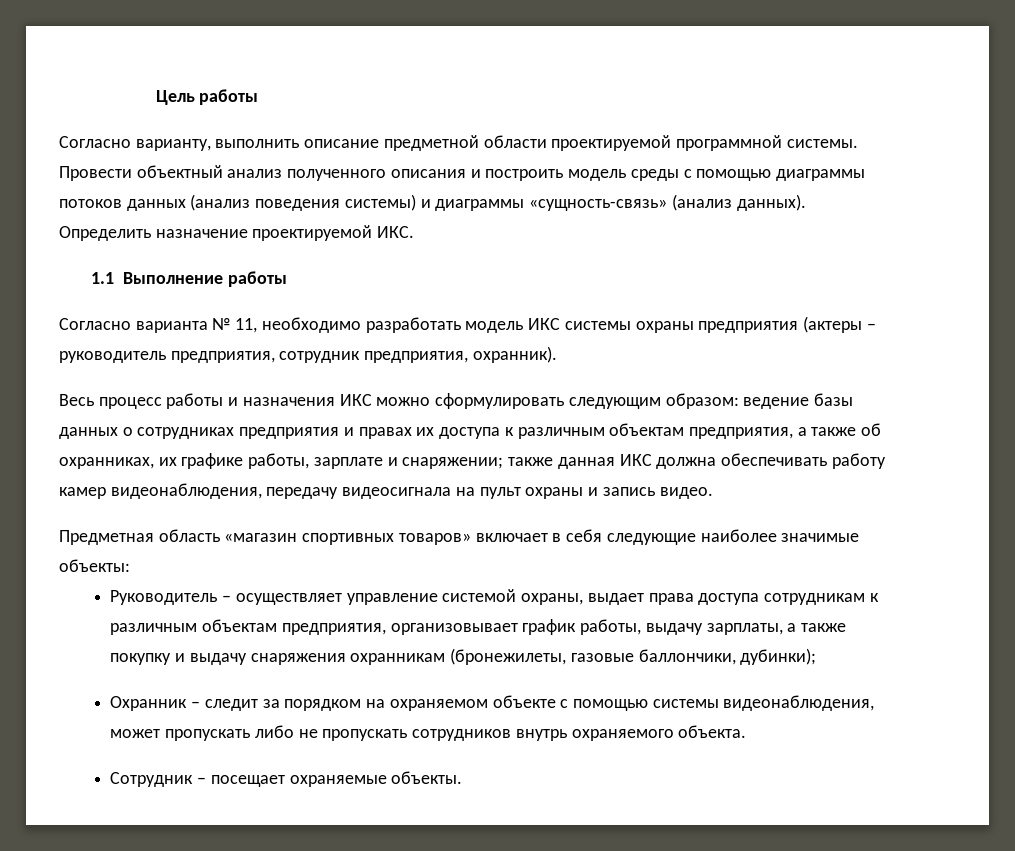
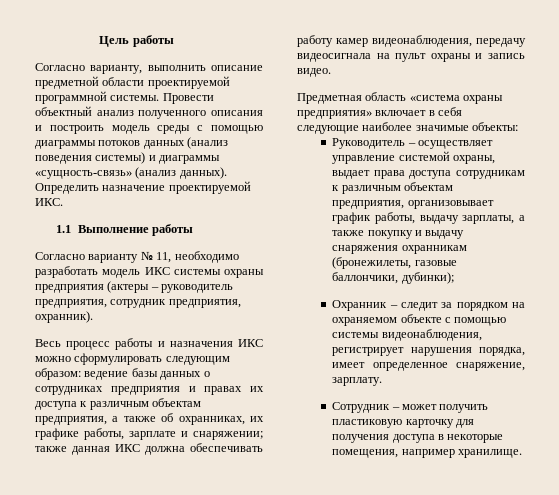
[135,321,208,333] варианта -> [88,254,139,263] варианту
[224,533,471,545] «магазин спортивных товаров» -> [409,95,504,104] [297,110,372,119] «система охраны предприятия»
[110,725,747,741] [110,771,463,787] может пропускать либо не пропускать сотрудников внутрь охраняемого объекта. // Сотрудник – посещает охраняемые объекты. -> [332,347,525,356] [332,362,525,371] [332,377,383,386] [332,402,489,413] [332,419,474,428] [332,434,504,443] [332,449,522,458] регистрирует нарушения порядка, имеет определенное снаряжение, зарплату. // Сотрудник – может получить пластиковую карточку для получения доступа в некоторые помещения, например хранилище.

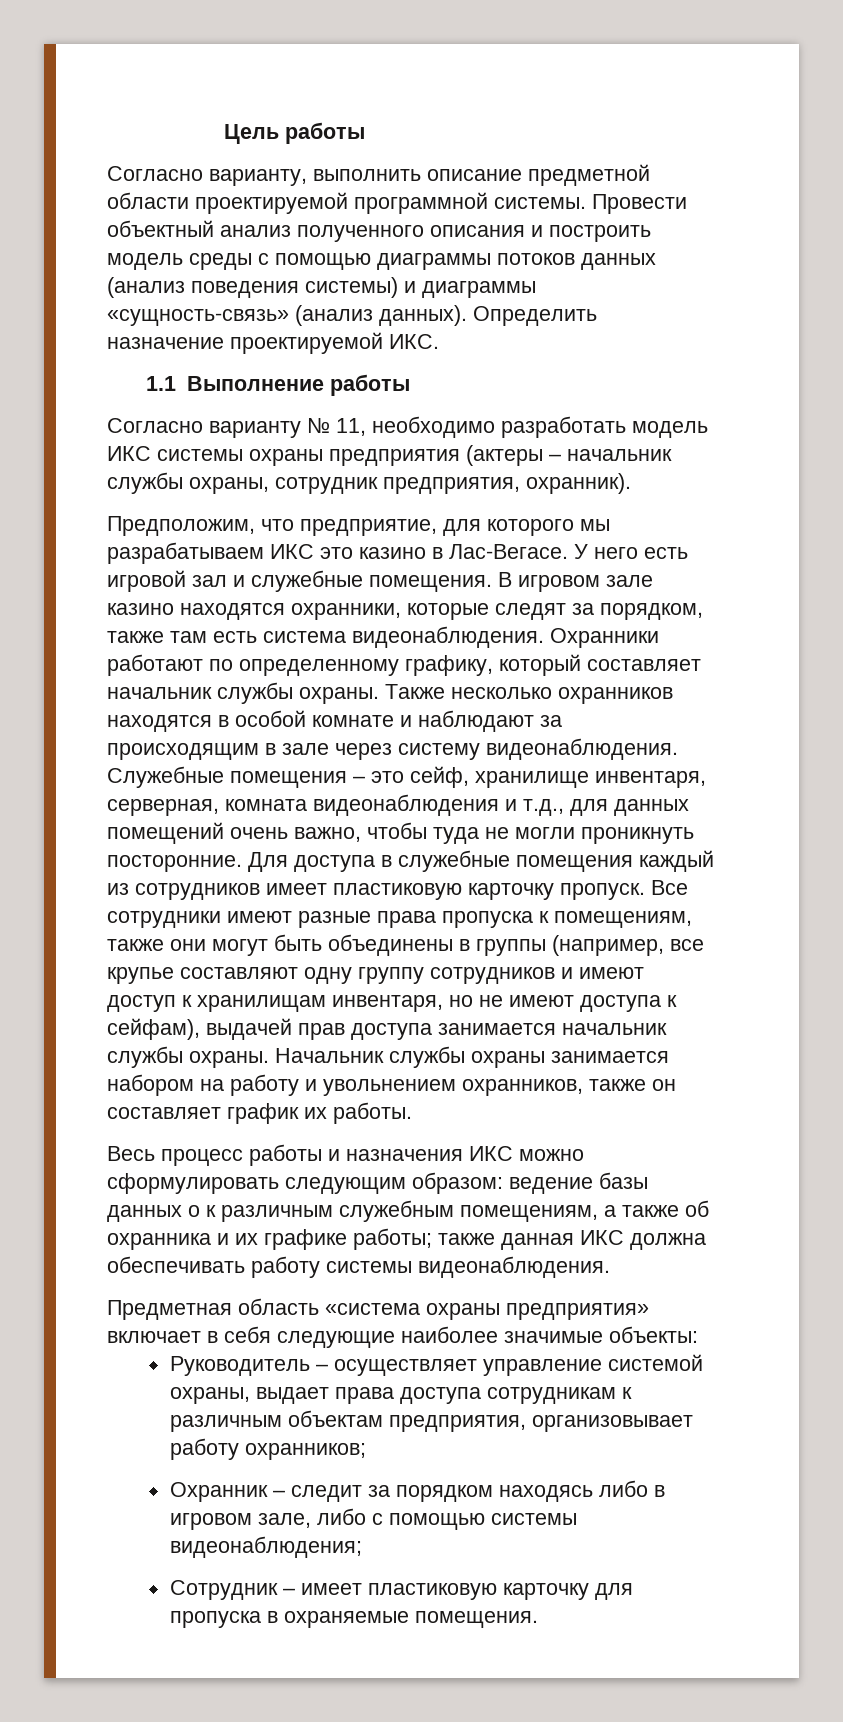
[161,284,234,293] [35,299,107,308] руководитель предприятия, -> [567,449,672,461] [107,472,269,494] начальник службы охраны,
(93, 317) none -> [107,516,610,536] [107,542,688,564] [107,570,653,592] [107,603,703,620] [107,626,659,648] [107,654,701,676] [107,682,673,704] [107,710,562,732] [107,738,678,760] [107,766,706,788] [107,794,689,816] [107,822,694,844] [107,850,714,872] [107,880,688,900] [107,911,692,928] [107,934,704,956] [107,967,644,984] [107,995,677,1012] [107,1018,667,1040] [107,1046,669,1068] [107,1074,676,1096] [107,1102,412,1124] // Предположим, что предприятие, для которого мы разрабатываем ИКС это казино в Лас-Вегасе. У него есть игровой зал и служебные помещения. В игровом зале казино находятся охранники, которые следят за порядком, также там есть система видеонаблюдения. Охранники работают по определенному графику, который составляет начальник службы охраны. Также несколько охранников находятся в особой комнате и наблюдают за происходящим в зале через систему видеонаблюдения. Служебные помещения – это сейф, хранилище инвентаря, серверная, комната видеонаблюдения и т.д., для данных помещений очень важно, чтобы туда не могли проникнуть посторонние. Для доступа в служебные помещения каждый из сотрудников имеет пластиковую карточку пропуск. Все сотрудники имеют разные права пропуска к помещениям, также они могут быть объединены в группы (например, все крупье составляют одну группу сотрудников и имеют доступ к хранилищам инвентаря, но не имеют доступа к сейфам), выдачей прав доступа занимается начальник службы охраны. Начальник службы охраны занимается набором на работу и увольнением охранников, также он составляет график их работы.
[35,386,264,395] [35,398,202,410] [35,413,264,425] [35,428,263,440] сотрудниках предприятия и правах их доступа к различным объектам предприятия, а также об охранниках, их графике работы, зарплате и снаряжении; -> [206,1200,709,1222] [107,1228,432,1250] к различным служебным помещениям, а также об охранника и их графике работы;
[336,35,526,47] [297,53,525,62] [297,68,331,77] камер видеонаблюдения, передачу видеосигнала на пульт охраны и запись видео. -> [326,1256,610,1278] системы видеонаблюдения.
[332,212,525,224] [332,230,465,239] [332,245,467,254] [332,257,457,269] [332,272,454,284] график работы, выдачу зарплаты, а также покупку и выдачу снаряжения охранникам (бронежилеты, газовые баллончики, дубинки); -> [169,1438,366,1460] работу охранников;
[512,302,525,308] [332,314,507,326] [332,329,482,341] [332,347,525,356] [332,362,525,371] [332,377,383,386] на охраняемом объекте с помощью системы видеонаблюдения, регистрирует нарушения порядка, имеет определенное снаряжение, зарплату. -> [498,1480,665,1502] [169,1508,577,1530] [169,1536,362,1558] находясь либо в игровом зале, либо с помощью системы видеонаблюдения;
[401,404,489,413] может получить -> [300,1583,362,1595] имеет
[332,434,504,443] [332,449,522,458] получения доступа в некоторые помещения, например хранилище. -> [169,1611,538,1628] пропуска в охраняемые помещения.

